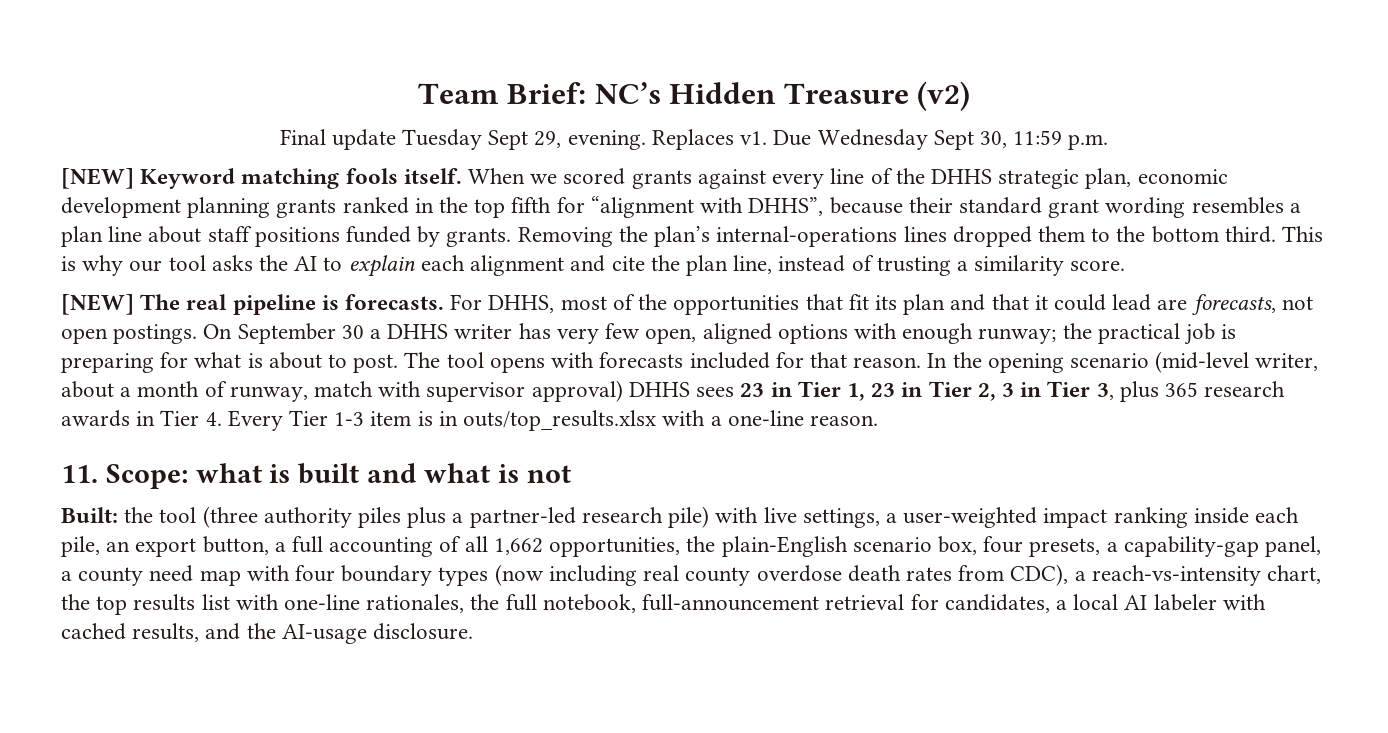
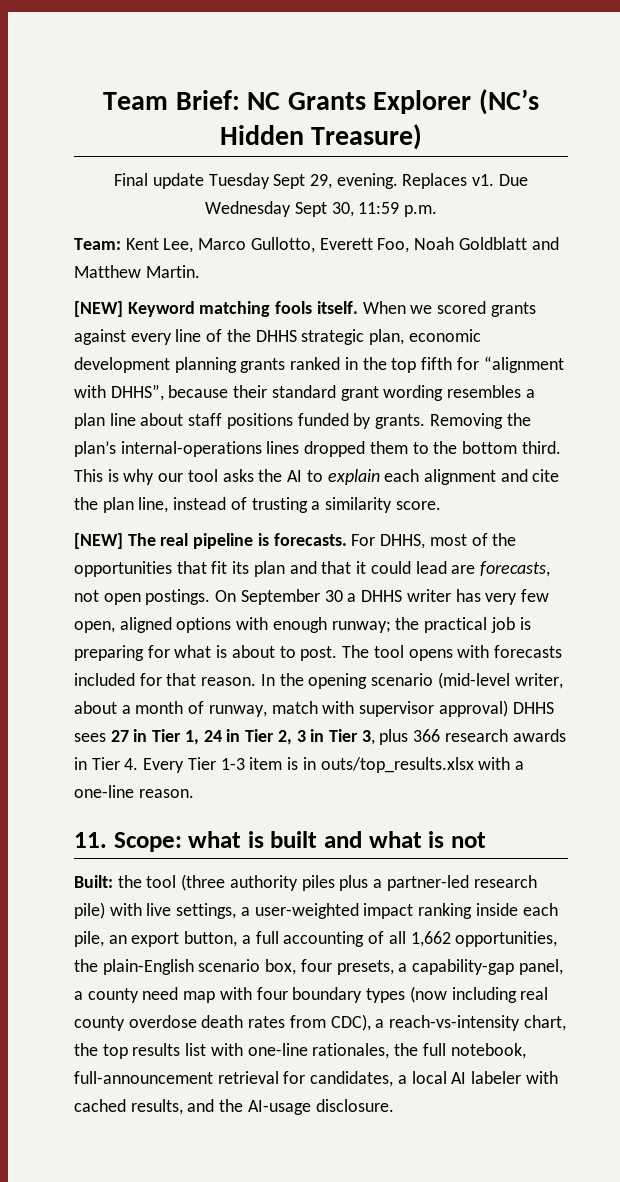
[594,81,971,111] NC’s Hidden Treasure (v2) -> [247,89,539,115] [219,124,423,150] NC Grants Explorer (NC’s Hidden Treasure)
(1109, 142) none -> [74,237,559,253] [74,265,200,278] // Team: Kent Lee, Marco Gullotto, Everett Foo, Noah Goldblatt and Matthew Martin.
[740,383,765,397] 23 -> [110,730,129,742] 27
[871,383,896,397] 23 -> [203,730,222,742] 24
[1165,382,1199,397] 365 -> [413,729,441,742] 366

